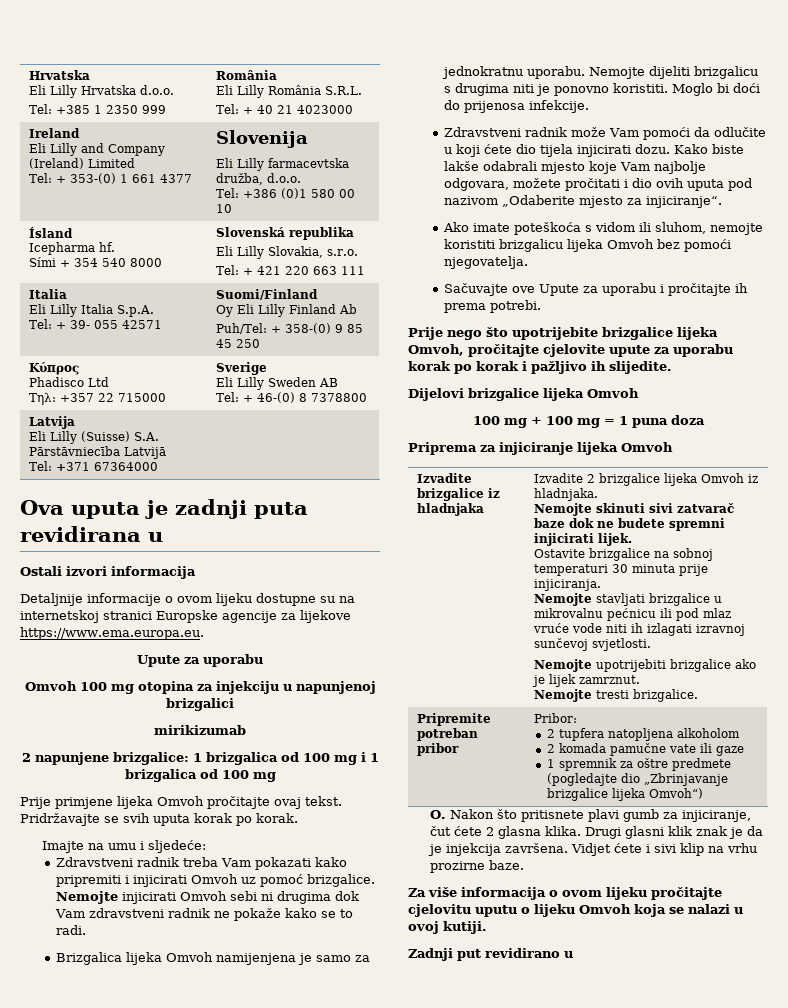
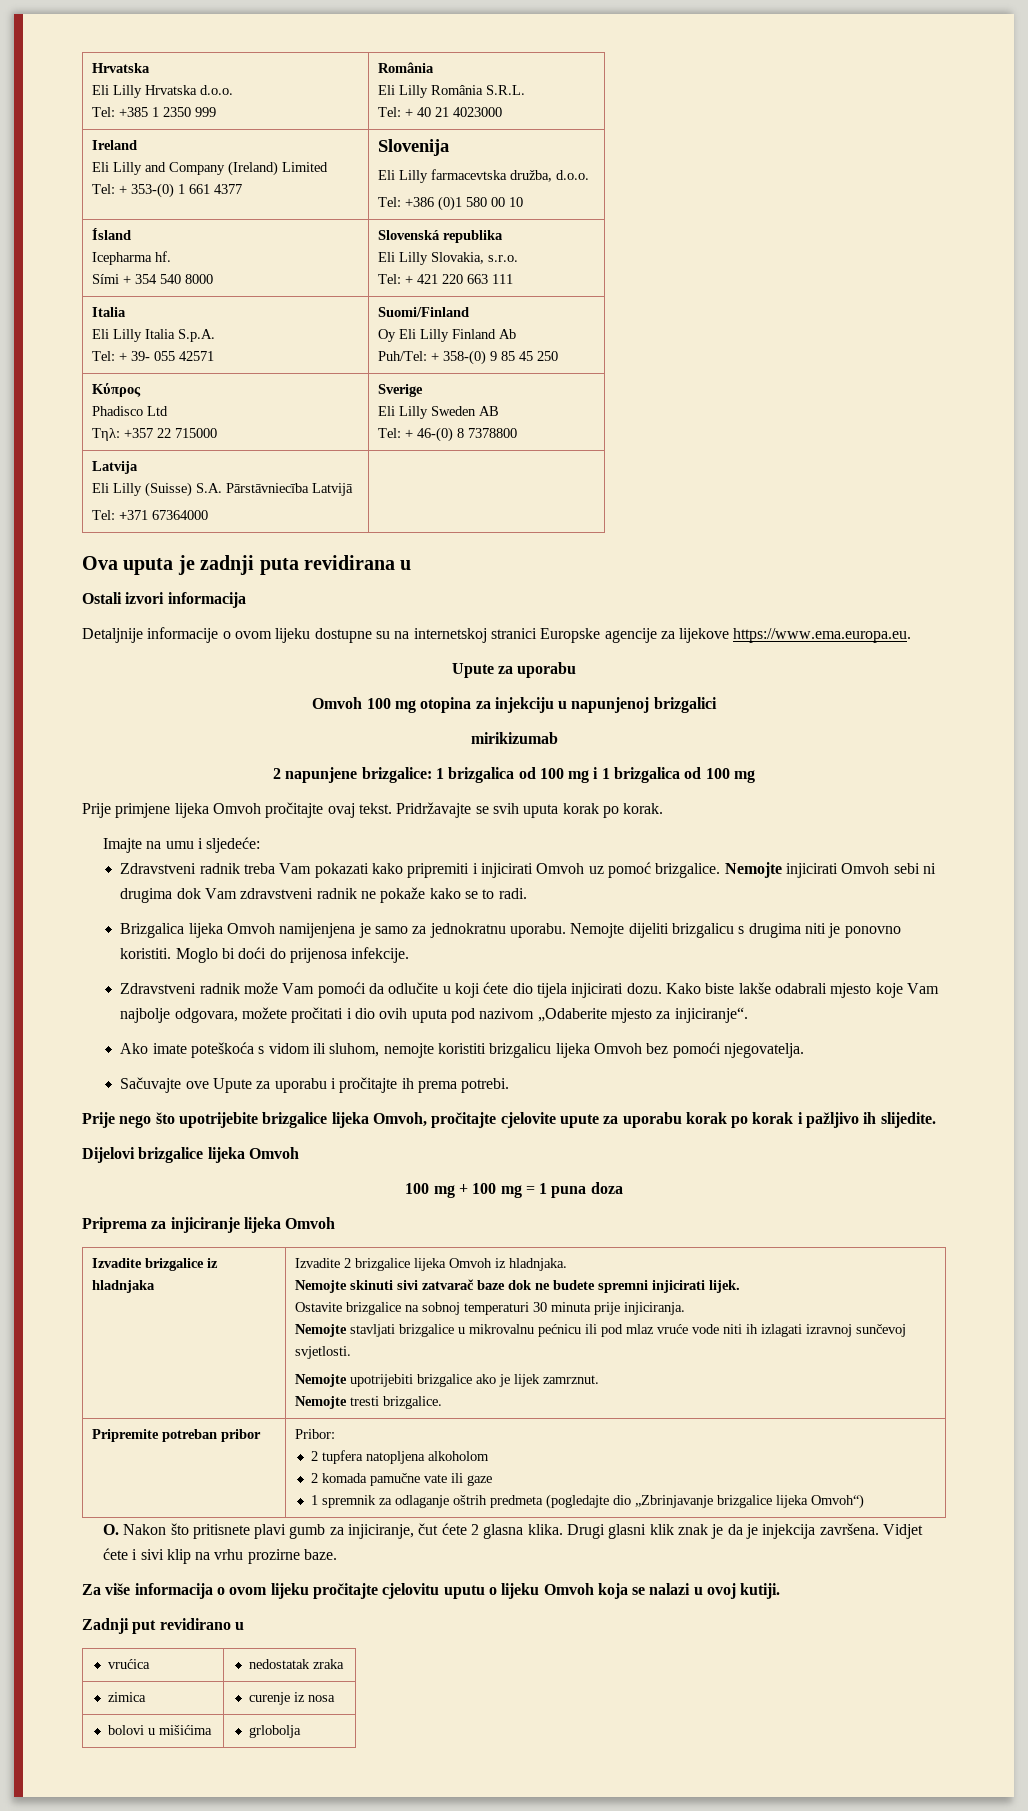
[636,758,731,771] oštre predmete -> [394,1495,543,1508] odlaganje oštrih predmeta
(573, 954) none -> [107,1659,150,1669] [248,1659,344,1669] [107,1692,146,1702] [248,1692,335,1705] [107,1725,212,1735] [248,1725,301,1738] // vrućica | nedostatak zraka // zimica | curenje iz nosa // bolovi u mišićima | grlobolja

